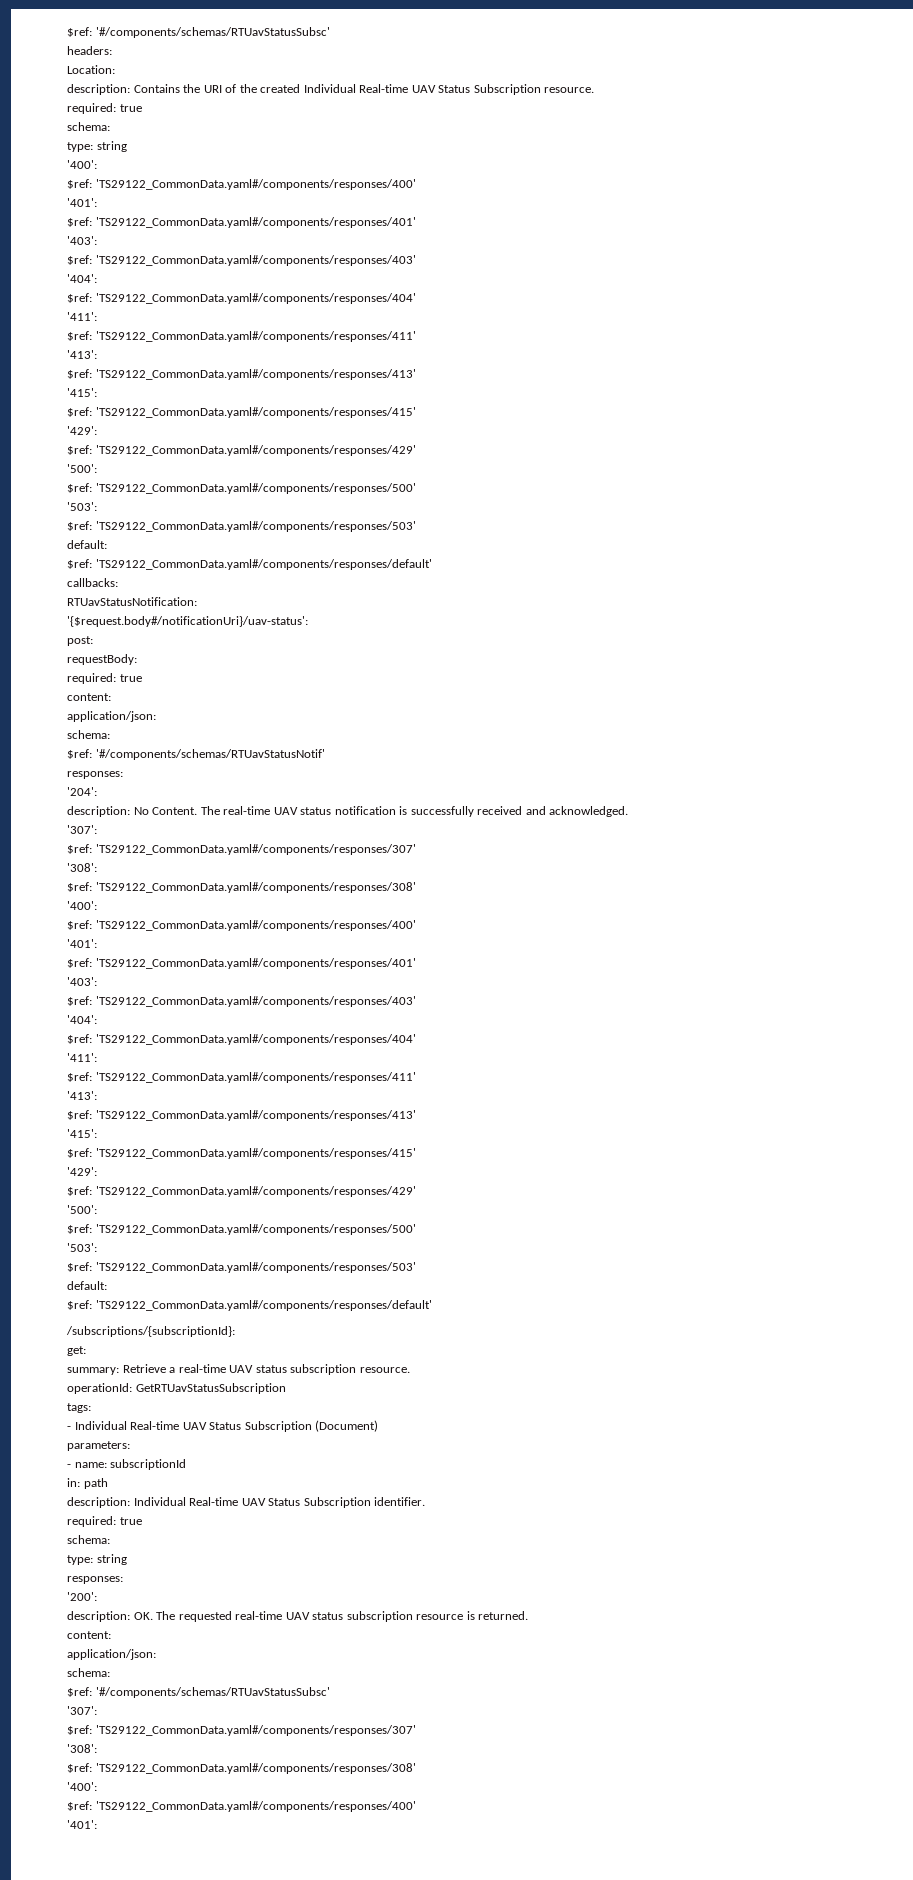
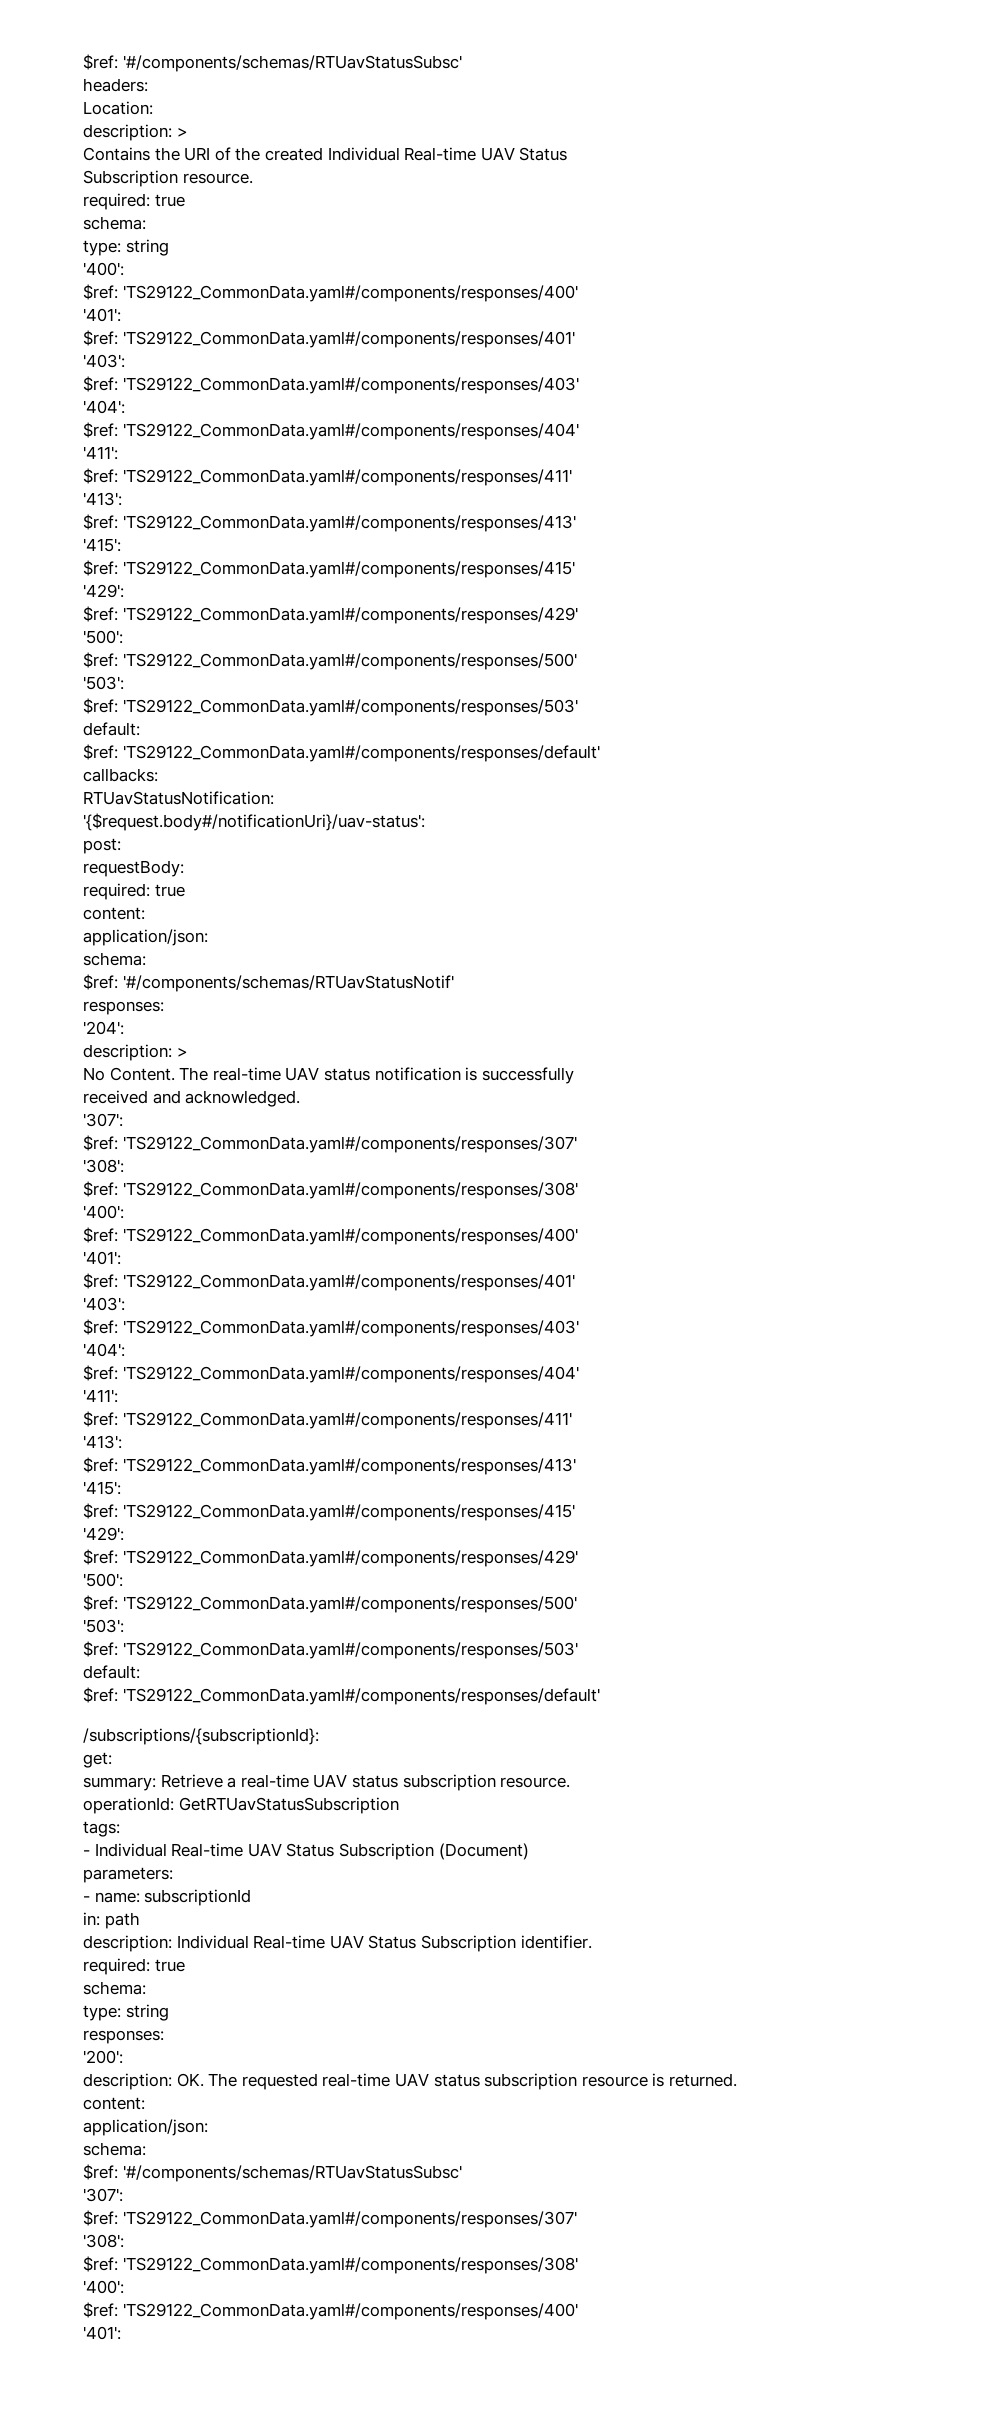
(130, 89) none -> [176,127,188,137] > //
(471, 89) none -> (568, 154) //
(130, 811) none -> [176,1047,188,1057] > //
(474, 811) none -> (574, 1075) //

